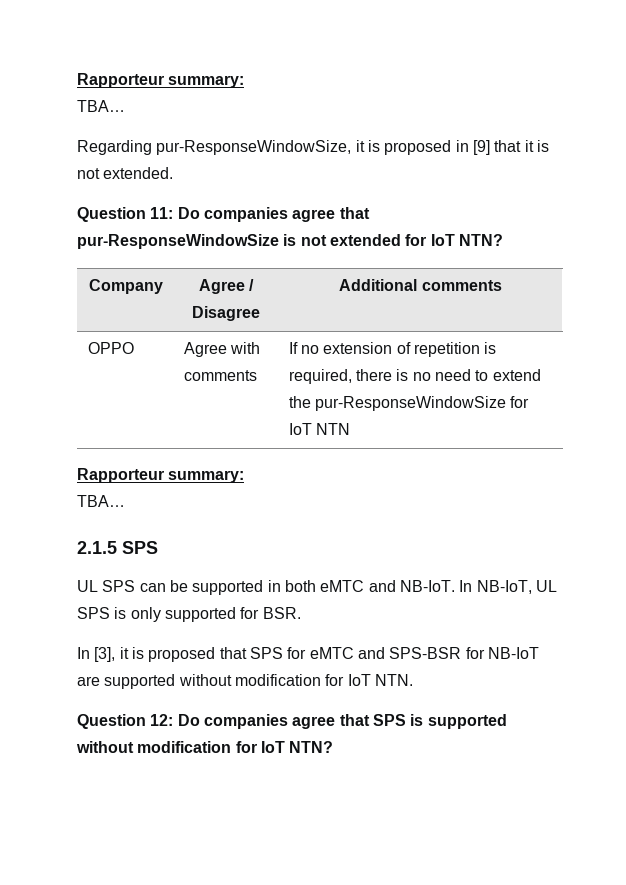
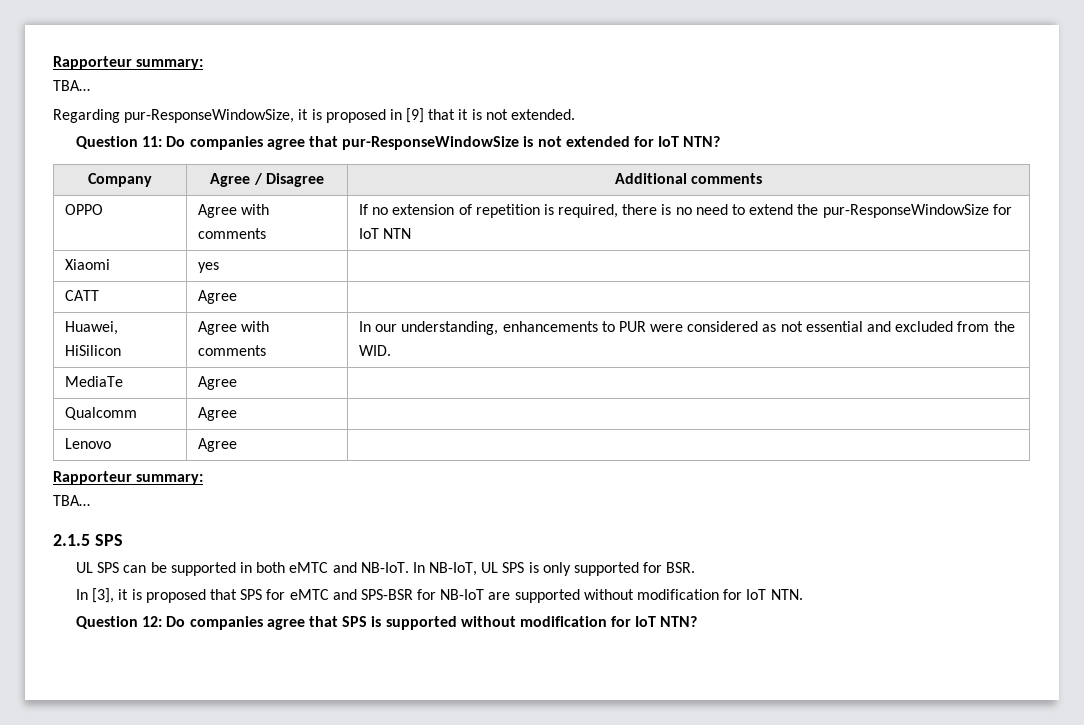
(350, 429) none -> [64,259,110,270] [197,262,219,273] [64,290,99,301] [197,290,237,304] [64,321,118,335] [64,345,121,356] [197,321,270,335] [197,345,266,356] [358,321,1015,335] [358,345,391,356] [64,376,123,387] [197,376,237,390] [64,407,137,420] [197,407,237,421] [64,438,111,449] [197,438,237,452] // Xiaomi | yes | // CATT | Agree | // Huawei, HiSilicon | Agree with comments | In our understanding, enhancements to PUR were considered as not essential and excluded from the WID. // MediaTe | Agree | // Qualcomm | Agree | // Lenovo | Agree |

